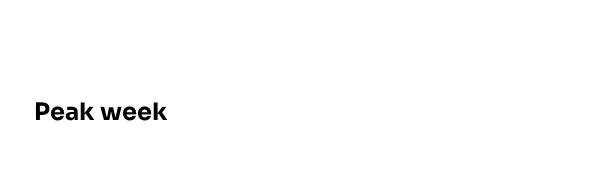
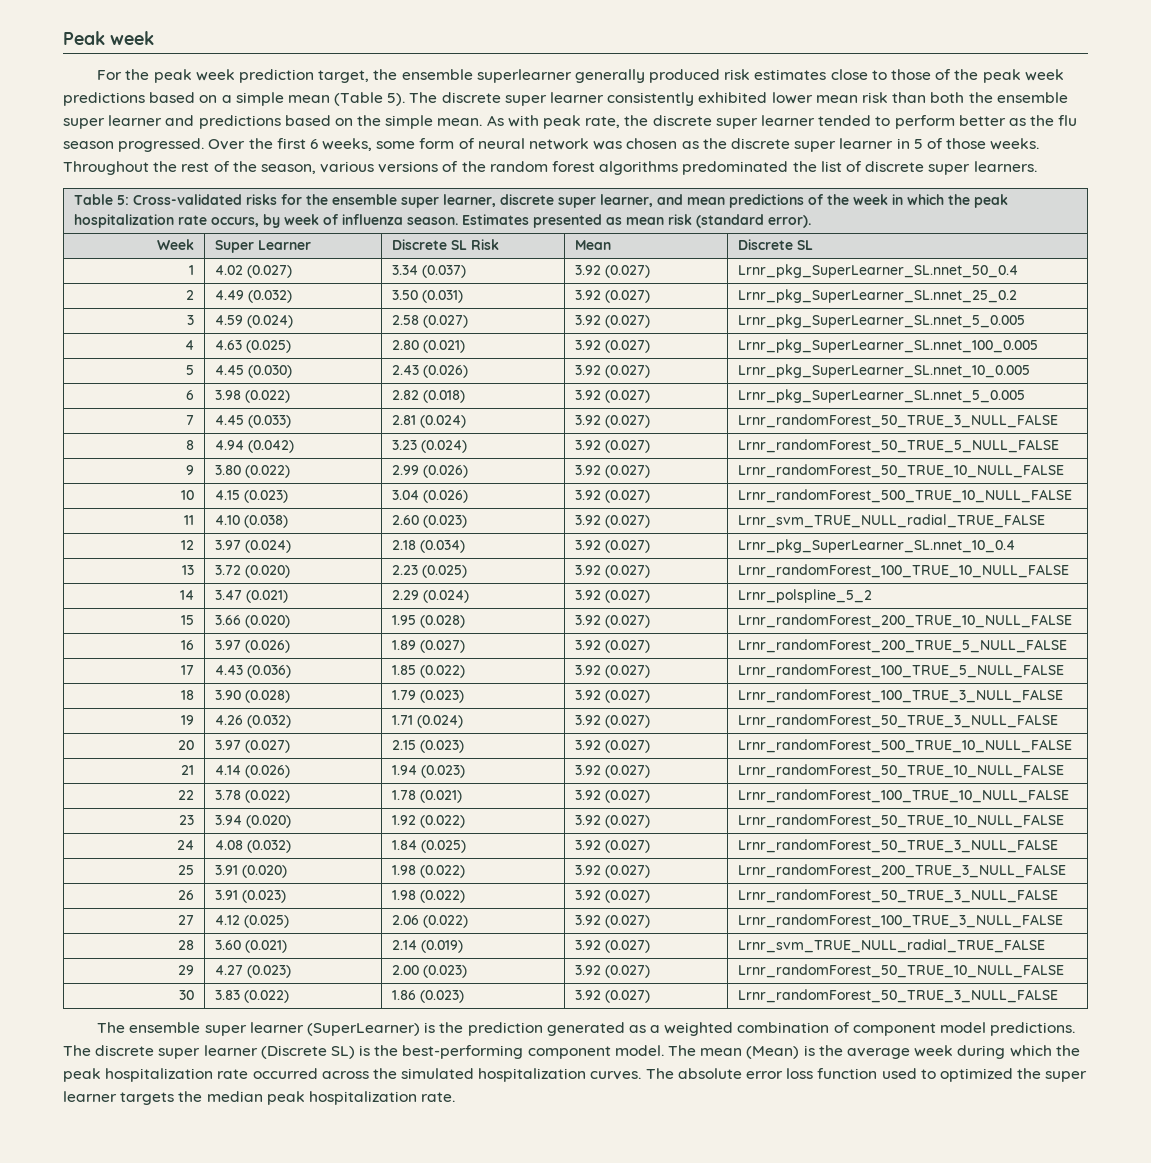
(169, 111) none -> [97,69,1064,83] [63,92,1068,106] [63,115,1078,129] [63,138,1040,152] [63,161,1037,175] [73,194,1008,208] [73,214,811,228] [157,239,195,250] [214,240,311,253] [391,239,499,250] [574,240,611,250] [737,239,813,250] [189,265,195,275] [214,265,292,278] [391,265,466,278] [574,265,650,278] [737,264,1018,278] [186,290,195,300] [214,290,292,303] [391,290,463,303] [574,290,650,303] [737,289,1017,303] [187,315,195,325] [214,315,293,328] [391,315,468,328] [574,315,650,328] [737,314,1025,328] [185,340,195,350] [214,340,291,353] [391,340,465,353] [574,340,650,353] [737,339,1038,353] [186,365,195,375] [214,365,292,378] [391,365,468,378] [574,365,650,378] [737,364,1030,378] [186,390,195,400] [214,390,290,403] [391,390,465,403] [574,390,650,403] [737,389,1025,403] [186,415,195,425] [214,415,291,428] [391,415,466,428] [574,415,650,428] [737,414,1058,428] [186,440,195,450] [214,440,294,453] [391,440,467,453] [574,440,650,453] [737,439,1059,453] [186,465,195,475] [214,465,290,478] [391,465,468,478] [574,465,650,478] [737,464,1064,478] [181,490,195,500] [214,490,288,503] [391,490,468,503] [574,490,650,503] [737,489,1072,503] [184,515,195,525] [214,515,288,528] [391,515,467,528] [574,515,650,528] [737,514,1045,528] [181,540,195,550] [214,540,291,553] [391,540,465,553] [574,540,650,553] [737,539,1015,553] [182,565,195,575] [214,565,290,578] [391,565,467,578] [574,565,650,578] [737,564,1069,578] [180,590,195,600] [214,590,288,603] [391,590,469,603] [574,590,650,603] [737,589,872,603] [181,615,195,625] [214,615,290,628] [391,615,465,628] [574,615,650,628] [737,614,1072,628] [181,640,195,650] [214,640,290,653] [391,640,465,653] [574,640,650,653] [737,639,1067,653] [181,665,195,675] [214,665,291,678] [391,665,465,678] [574,665,650,678] [737,664,1064,678] [181,690,195,700] [214,690,290,703] [391,690,464,703] [574,690,650,703] [737,689,1063,703] [181,715,195,725] [214,715,291,728] [391,715,463,728] [574,715,650,728] [737,714,1058,728] [178,740,195,750] [214,740,290,753] [391,740,464,753] [574,740,650,753] [737,739,1072,753] [181,765,195,775] [214,765,290,778] [391,765,465,778] [574,765,650,778] [737,764,1064,778] [178,790,195,800] [214,790,290,803] [391,790,462,803] [574,790,650,803] [737,789,1069,803] [179,815,195,825] [214,815,291,828] [391,815,465,828] [574,815,650,828] [737,814,1064,828] [177,840,195,850] [214,840,291,853] [391,840,466,853] [574,840,650,853] [737,839,1058,853] [178,865,195,875] [214,865,287,878] [391,865,465,878] [574,865,650,878] [737,864,1066,878] [178,890,195,900] [214,890,286,903] [391,890,465,903] [574,890,650,903] [737,889,1058,903] [178,915,195,925] [214,915,289,928] [391,915,468,928] [574,915,650,928] [737,914,1063,928] [178,940,195,950] [214,940,287,953] [391,940,463,953] [574,940,650,953] [737,939,1045,953] [178,965,195,975] [214,965,291,978] [391,965,467,978] [574,965,650,978] [737,964,1064,978] [179,990,195,1000] [214,990,289,1003] [391,990,464,1003] [574,990,650,1003] [737,989,1058,1003] [97,1022,1076,1036] [63,1045,1080,1059] [63,1068,1088,1082] [63,1091,456,1105] // For the peak week prediction target, the ensemble superlearner generally produced risk estimates close to those of the peak week predictions based on a simple mean (Table 5). The discrete super learner consistently exhibited lower mean risk than both the ensemble super learner and predictions based on the simple mean. As with peak rate, the discrete super learner tended to perform better as the flu season progressed. Over the first 6 weeks, some form of neural network was chosen as the discrete super learner in 5 of those weeks. Throughout the rest of the season, various versions of the random forest algorithms predominated the list of discrete super learners. // Table 5: Cross-validated risks for the ensemble super learner, discrete super learner, and mean predictions of the week in which the peak hospitalization rate occurs, by week of influenza season. Estimates presented as mean risk (standard error). // Week | Super Learner | Discrete SL Risk | Mean | Discrete SL // 1 | 4.02 (0.027) | 3.34 (0.037) | 3.92 (0.027) | Lrnr_pkg_SuperLearner_SL.nnet_50_0.4 // 2 | 4.49 (0.032) | 3.50 (0.031) | 3.92 (0.027) | Lrnr_pkg_SuperLearner_SL.nnet_25_0.2 // 3 | 4.59 (0.024) | 2.58 (0.027) | 3.92 (0.027) | Lrnr_pkg_SuperLearner_SL.nnet_5_0.005 // 4 | 4.63 (0.025) | 2.80 (0.021) | 3.92 (0.027) | Lrnr_pkg_SuperLearner_SL.nnet_100_0.005 // 5 | 4.45 (0.030) | 2.43 (0.026) | 3.92 (0.027) | Lrnr_pkg_SuperLearner_SL.nnet_10_0.005 // 6 | 3.98 (0.022) | 2.82 (0.018) | 3.92 (0.027) | Lrnr_pkg_SuperLearner_SL.nnet_5_0.005 // 7 | 4.45 (0.033) | 2.81 (0.024) | 3.92 (0.027) | Lrnr_randomForest_50_TRUE_3_NULL_FALSE // 8 | 4.94 (0.042) | 3.23 (0.024) | 3.92 (0.027) | Lrnr_randomForest_50_TRUE_5_NULL_FALSE // 9 | 3.80 (0.022) | 2.99 (0.026) | 3.92 (0.027) | Lrnr_randomForest_50_TRUE_10_NULL_FALSE // 10 | 4.15 (0.023) | 3.04 (0.026) | 3.92 (0.027) | Lrnr_randomForest_500_TRUE_10_NULL_FALSE // 11 | 4.10 (0.038) | 2.60 (0.023) | 3.92 (0.027) | Lrnr_svm_TRUE_NULL_radial_TRUE_FALSE // 12 | 3.97 (0.024) | 2.18 (0.034) | 3.92 (0.027) | Lrnr_pkg_SuperLearner_SL.nnet_10_0.4 // 13 | 3.72 (0.020) | 2.23 (0.025) | 3.92 (0.027) | Lrnr_randomForest_100_TRUE_10_NULL_FALSE // 14 | 3.47 (0.021) | 2.29 (0.024) | 3.92 (0.027) | Lrnr_polspline_5_2 // 15 | 3.66 (0.020) | 1.95 (0.028) | 3.92 (0.027) | Lrnr_randomForest_200_TRUE_10_NULL_FALSE // 16 | 3.97 (0.026) | 1.89 (0.027) | 3.92 (0.027) | Lrnr_randomForest_200_TRUE_5_NULL_FALSE // 17 | 4.43 (0.036) | 1.85 (0.022) | 3.92 (0.027) | Lrnr_randomForest_100_TRUE_5_NULL_FALSE // 18 | 3.90 (0.028) | 1.79 (0.023) | 3.92 (0.027) | Lrnr_randomForest_100_TRUE_3_NULL_FALSE // 19 | 4.26 (0.032) | 1.71 (0.024) | 3.92 (0.027) | Lrnr_randomForest_50_TRUE_3_NULL_FALSE // 20 | 3.97 (0.027) | 2.15 (0.023) | 3.92 (0.027) | Lrnr_randomForest_500_TRUE_10_NULL_FALSE // 21 | 4.14 (0.026) | 1.94 (0.023) | 3.92 (0.027) | Lrnr_randomForest_50_TRUE_10_NULL_FALSE // 22 | 3.78 (0.022) | 1.78 (0.021) | 3.92 (0.027) | Lrnr_randomForest_100_TRUE_10_NULL_FALSE // 23 | 3.94 (0.020) | 1.92 (0.022) | 3.92 (0.027) | Lrnr_randomForest_50_TRUE_10_NULL_FALSE // 24 | 4.08 (0.032) | 1.84 (0.025) | 3.92 (0.027) | Lrnr_randomForest_50_TRUE_3_NULL_FALSE // 25 | 3.91 (0.020) | 1.98 (0.022) | 3.92 (0.027) | Lrnr_randomForest_200_TRUE_3_NULL_FALSE // 26 | 3.91 (0.023) | 1.98 (0.022) | 3.92 (0.027) | Lrnr_randomForest_50_TRUE_3_NULL_FALSE // 27 | 4.12 (0.025) | 2.06 (0.022) | 3.92 (0.027) | Lrnr_randomForest_100_TRUE_3_NULL_FALSE // 28 | 3.60 (0.021) | 2.14 (0.019) | 3.92 (0.027) | Lrnr_svm_TRUE_NULL_radial_TRUE_FALSE // 29 | 4.27 (0.023) | 2.00 (0.023) | 3.92 (0.027) | Lrnr_randomForest_50_TRUE_10_NULL_FALSE // 30 | 3.83 (0.022) | 1.86 (0.023) | 3.92 (0.027) | Lrnr_randomForest_50_TRUE_3_NULL_FALSE // The ensemble super learner (SuperLearner) is the prediction generated as a weighted combination of component model predictions. The discrete super learner (Discrete SL) is the best-performing component model. The mean (Mean) is the average week during which the peak hospitalization rate occurred across the simulated hospitalization curves. The absolute error loss function used to optimized the super learner targets the median peak hospitalization rate.

